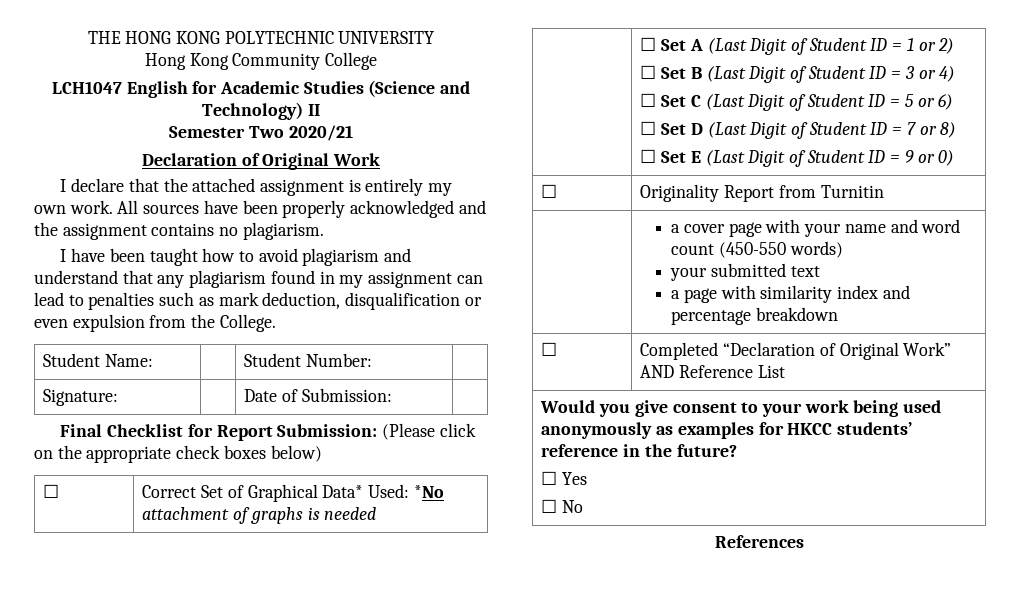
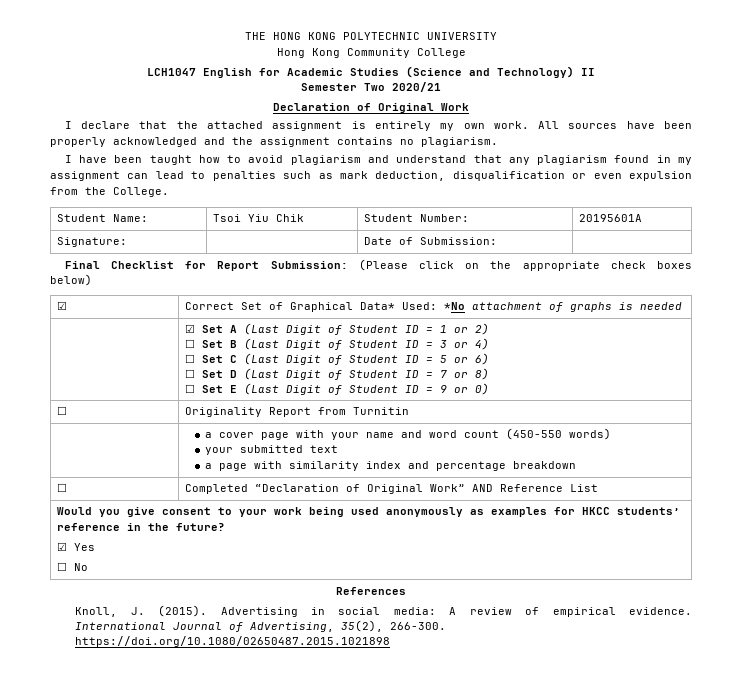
(154, 360) none -> [212,214,304,222] Tsoi Yiu Chik
(373, 360) none -> [578,214,642,222] 20195601A
[43,484,60,498] ☐ -> [56,301,67,310] ☑
[640,37,657,51] ☐ -> [184,324,195,333] ☑
[541,471,558,485] ☐ -> [56,542,67,551] ☑
(804, 541) none -> [75,605,692,617] [75,620,447,632] [75,636,391,647] // Knoll, J. (2015). Advertising in social media: A review of empirical evidence. International Journal of Advertising, 35(2), 266-300. https://doi.org/10.1080/02650487.2015.1021898

